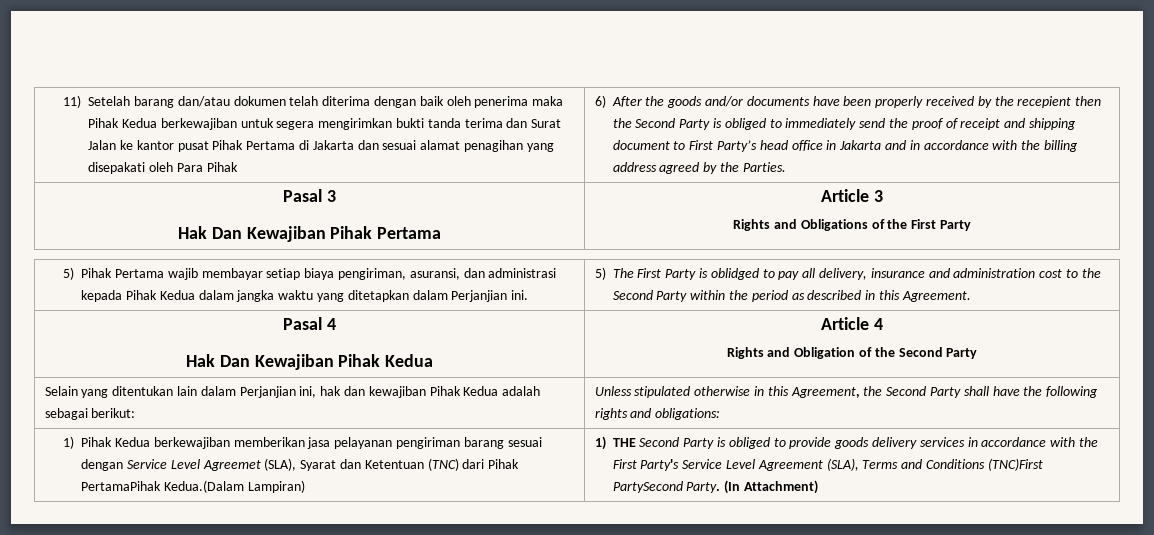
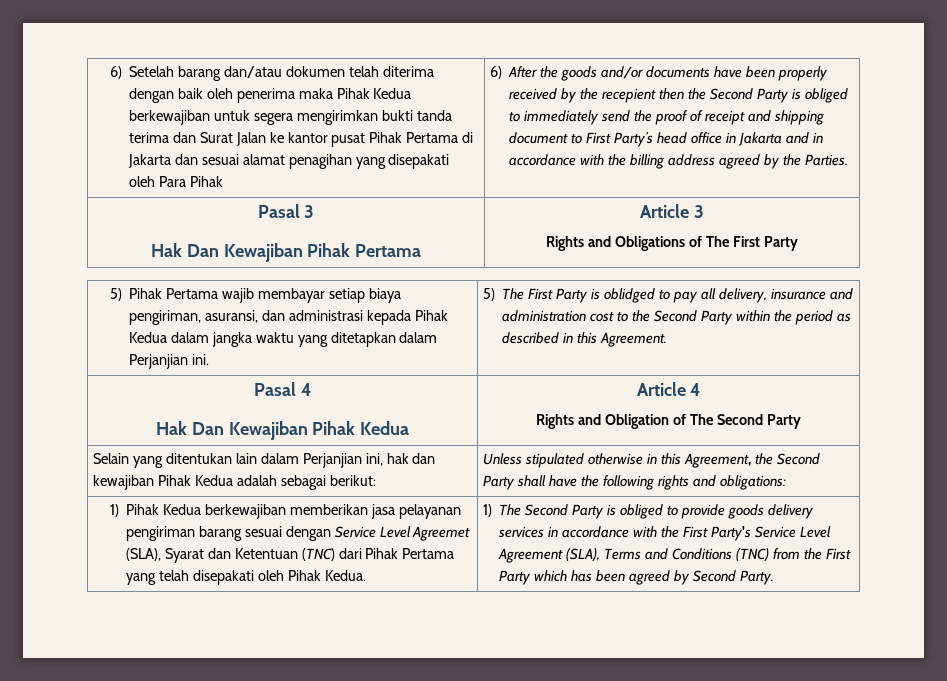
[63,95,82,108] 11) -> [109,66,122,79] 6)
[887,219,908,229] the -> [705,236,730,247] The
[874,347,895,357] the -> [689,414,714,425] The
[81,480,305,493] [594,436,636,450] PertamaPihak Kedua.(Dalam Lampiran) | 1) THE -> [402,548,455,559] [125,570,366,585] [483,504,522,517] Pertama yang telah disepakati oleh Pihak Kedua. | 1) The
[987,458,1043,471] [612,480,819,494] (TNC)First PartySecond Party. (In Attachment) -> [735,548,851,561] [499,570,774,585] (TNC) from the First Party which has been agreed by Second Party.

